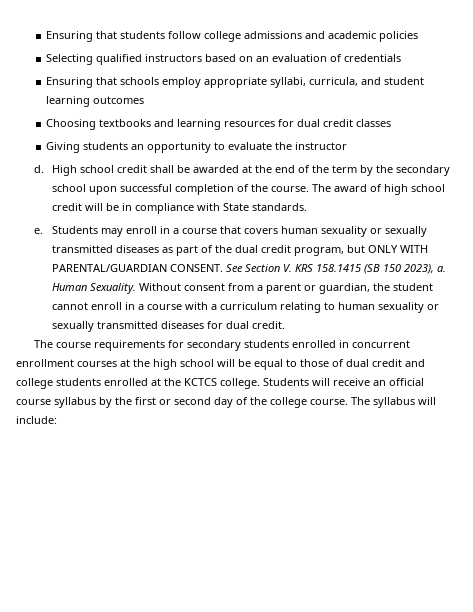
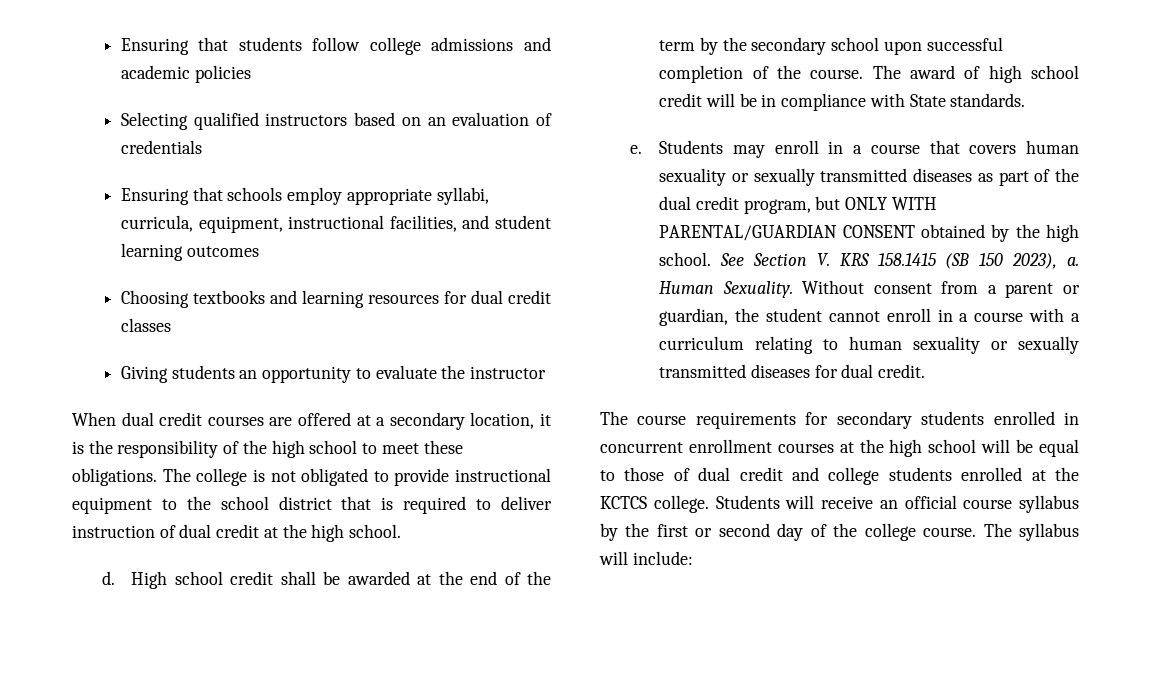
(359, 81) none -> [198,215,457,233] equipment, instructional facilities,
(348, 146) none -> [72,412,552,430] [72,440,463,458] [72,468,551,486] [72,496,553,514] [72,524,402,542] // When dual credit courses are offered at a secondary location, it is the responsibility of the high school to meet these obligations. The college is not obligated to provide instructional equipment to the school district that is required to deliver instruction of dual credit at the high school.
[169,264,223,272] CONSENT. -> [842,224,1079,242] [659,252,712,266] CONSENT obtained by the high school.

